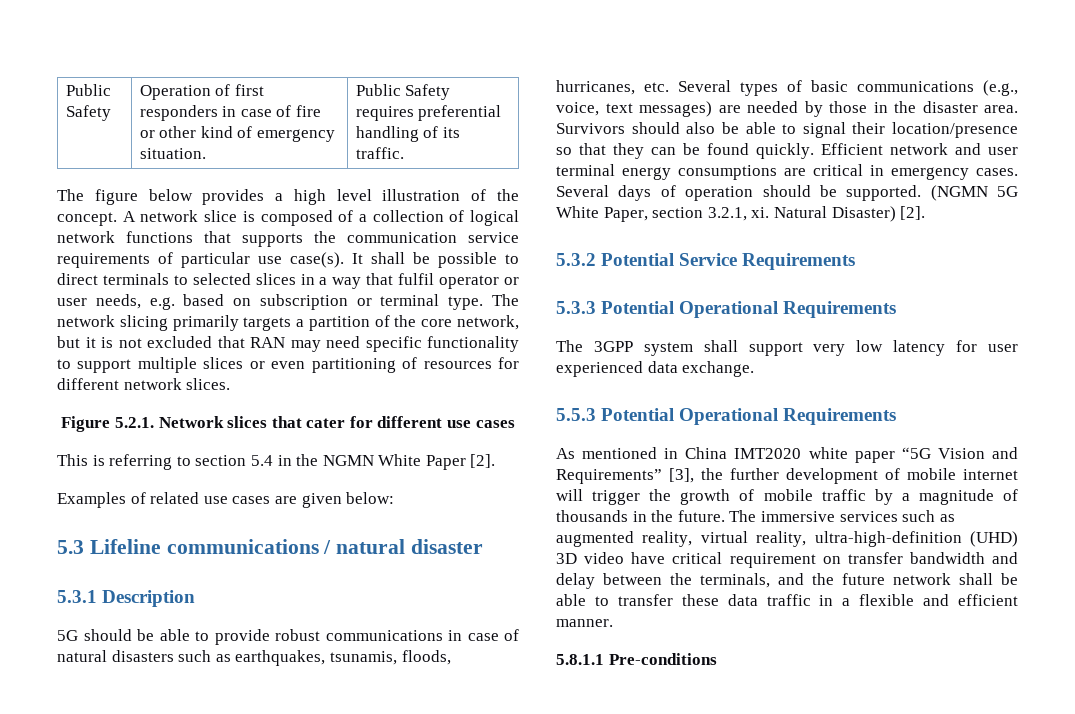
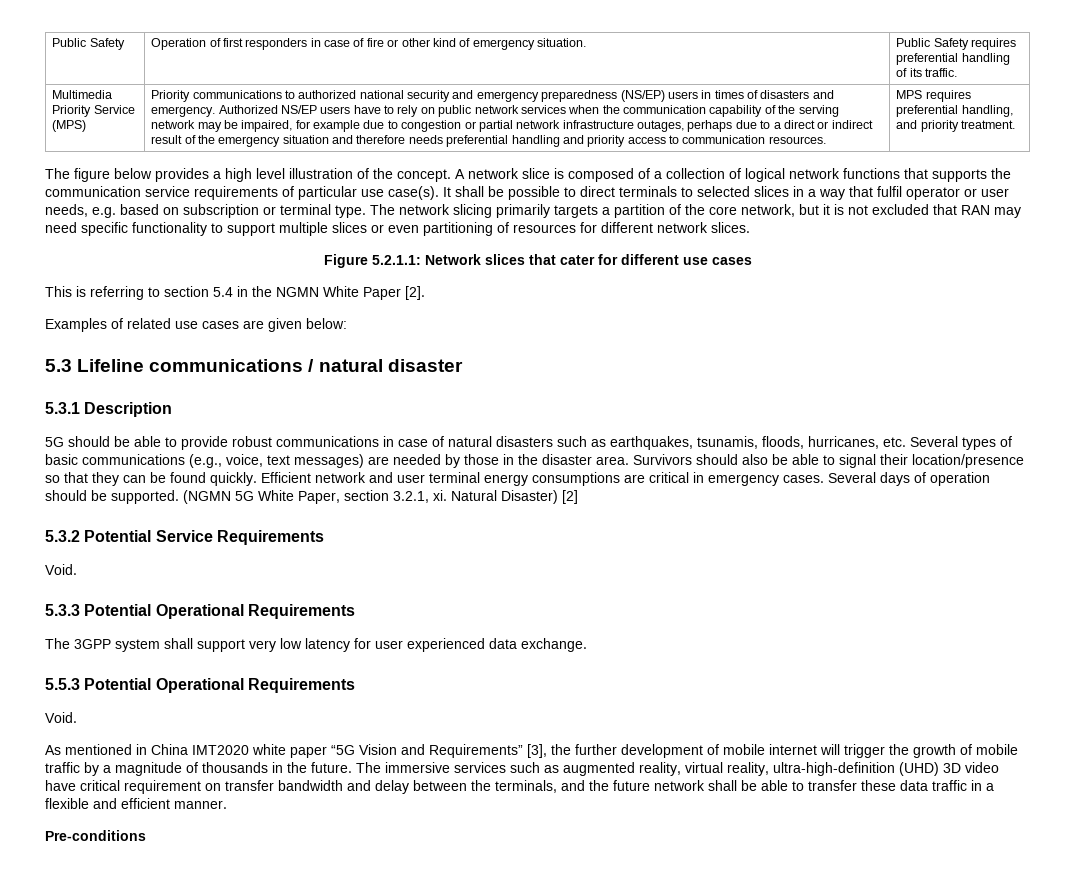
(404, 153) none -> [52,90,113,99] [52,105,135,117] [52,120,87,132] [151,90,834,102] [151,105,839,117] [151,120,873,132] [151,135,826,147] [896,90,971,102] [896,105,1013,117] [896,120,1015,132] // Multimedia Priority Service (MPS) | Priority communications to authorized national security and emergency preparedness (NS/EP) users in times of disasters and emergency. Authorized NS/EP users have to rely on public network services when the communication capability of the serving network may be impaired, for example due to congestion or partial network infrastructure outages, perhaps due to a direct or indirect result of the emergency situation and therefore needs preferential handling and priority access to communication resources. | MPS requires preferential handling, and priority treatment.
[114,417,154,428] 5.2.1. -> [371,255,421,265] 5.2.1.1:
[900,206,926,220] [2]. -> [562,490,578,504] [2]
(856, 261) none -> [45,564,77,575] // Void.
(897, 416) none -> [45,712,77,723] // Void.
[556,654,604,665] 5.8.1.1 -> (227, 804) none

